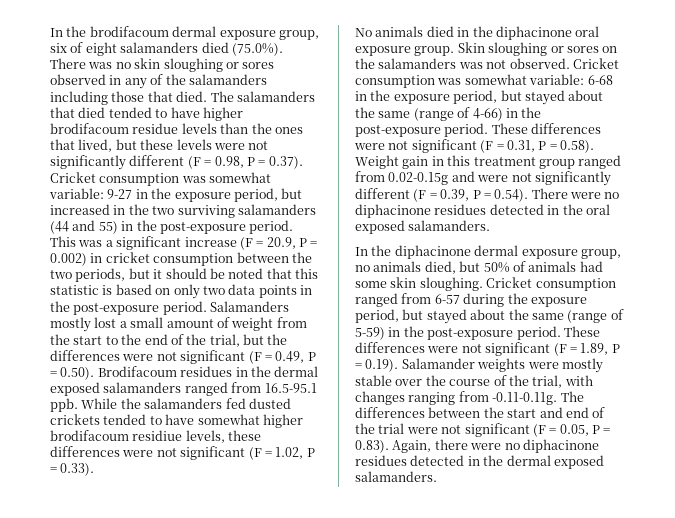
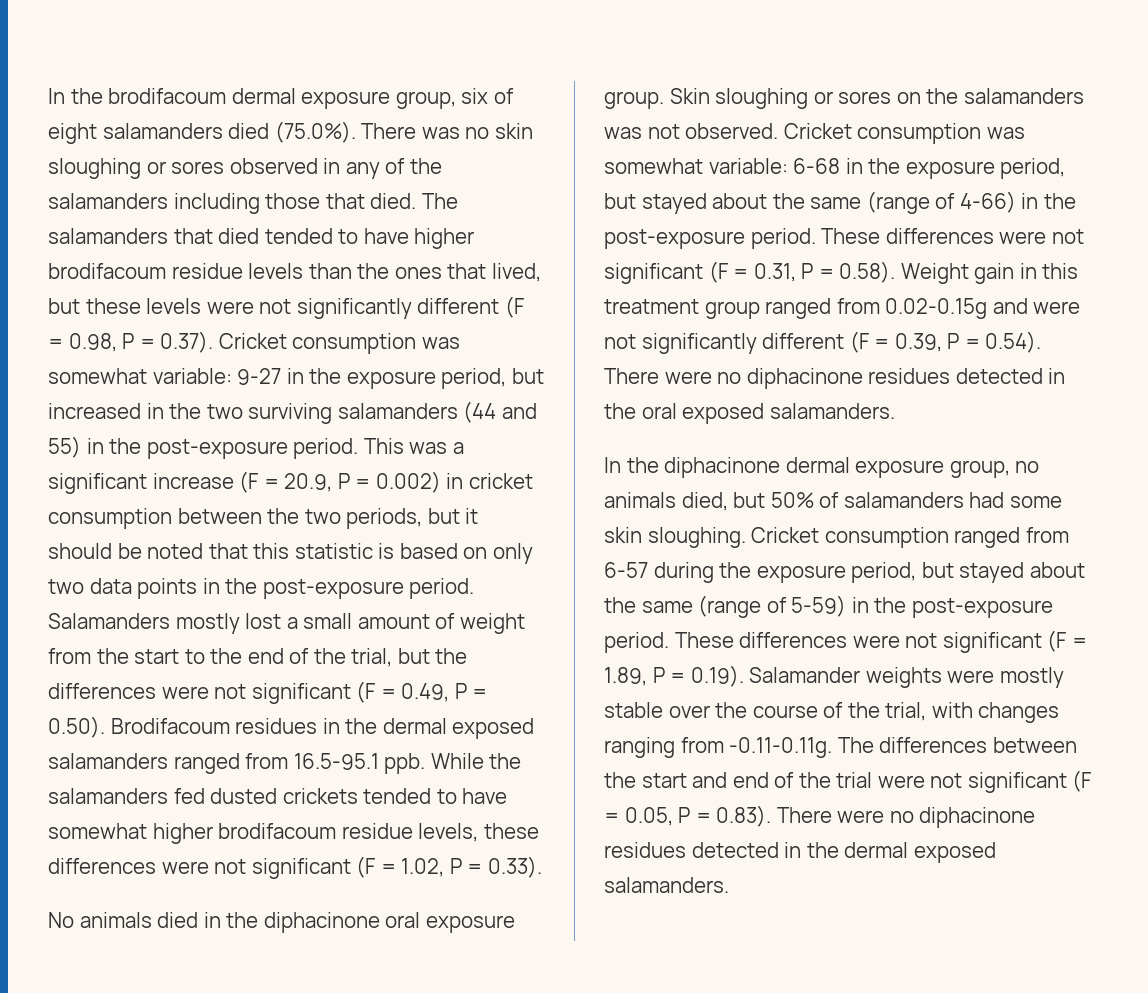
[132,430,183,441] residiue -> [341,823,413,839] residue
[528,261,577,272] animals -> [843,492,964,508] salamanders
[392,439,468,453] Again, there -> [776,807,832,823] There

